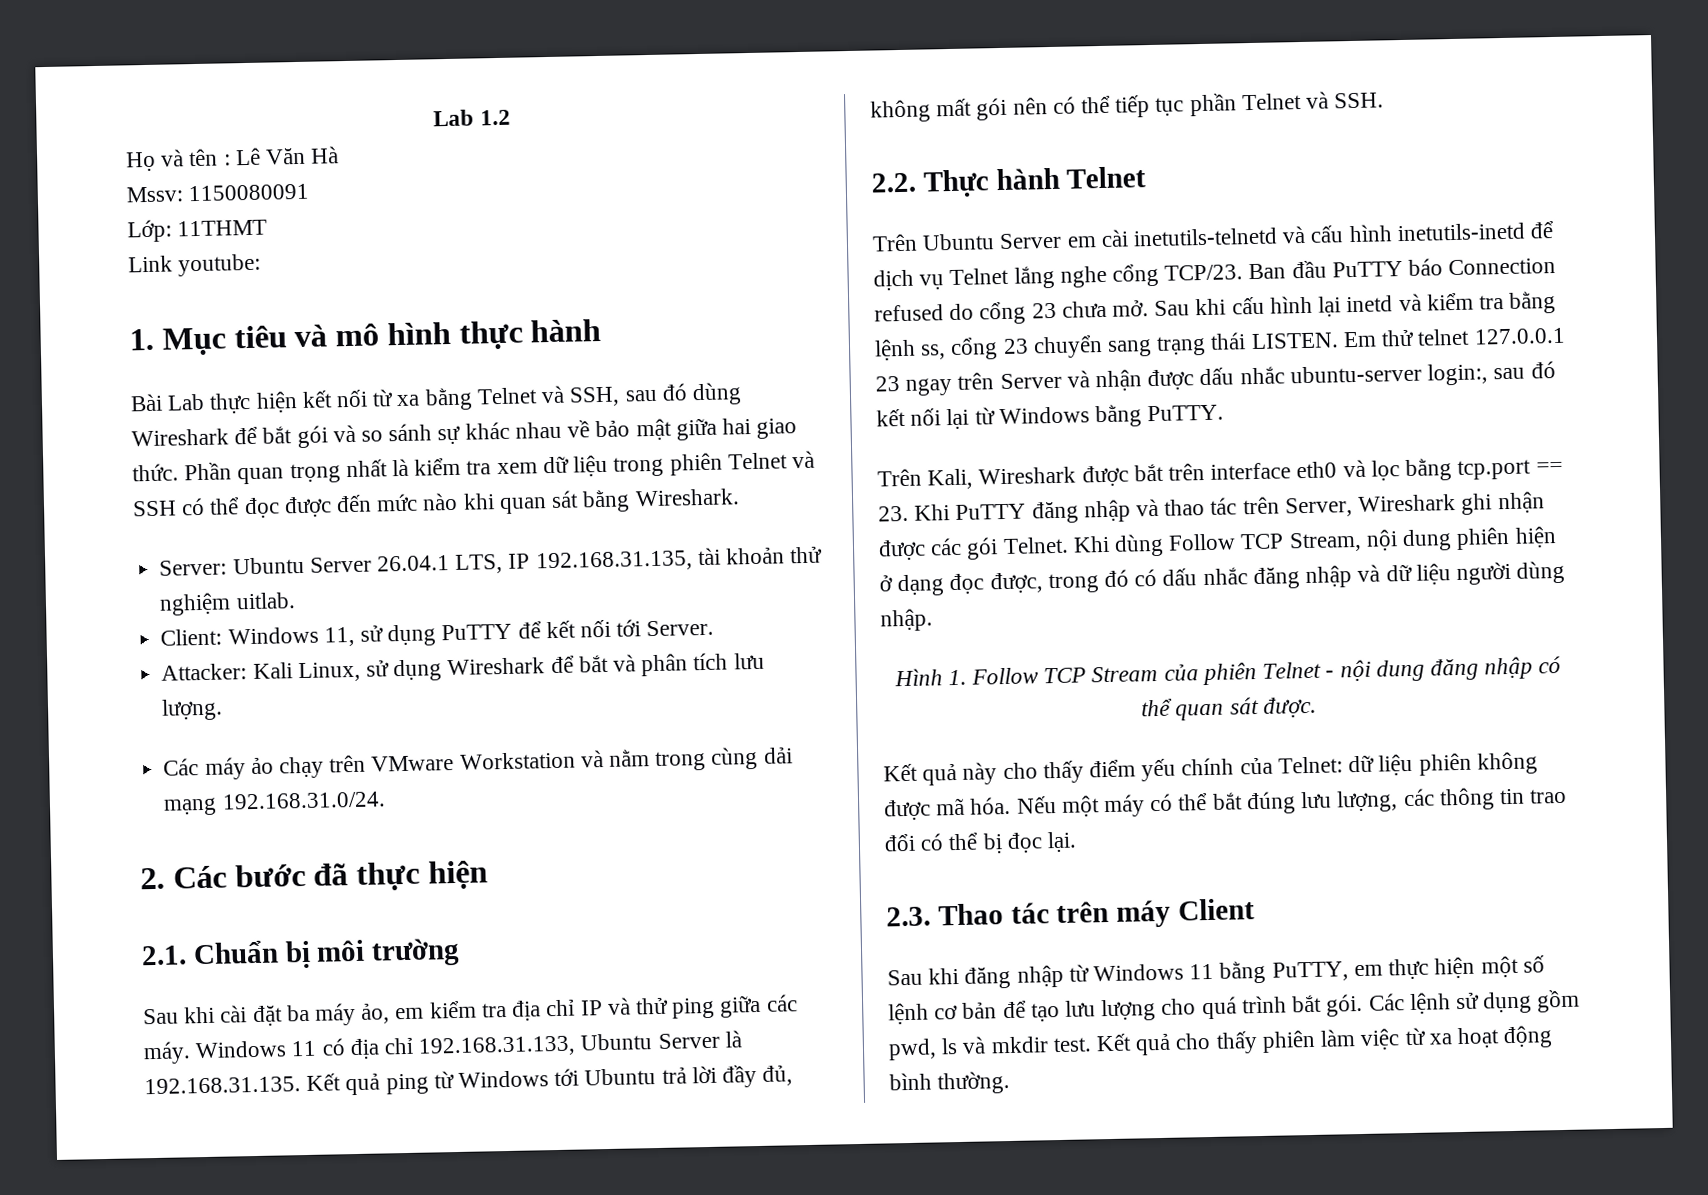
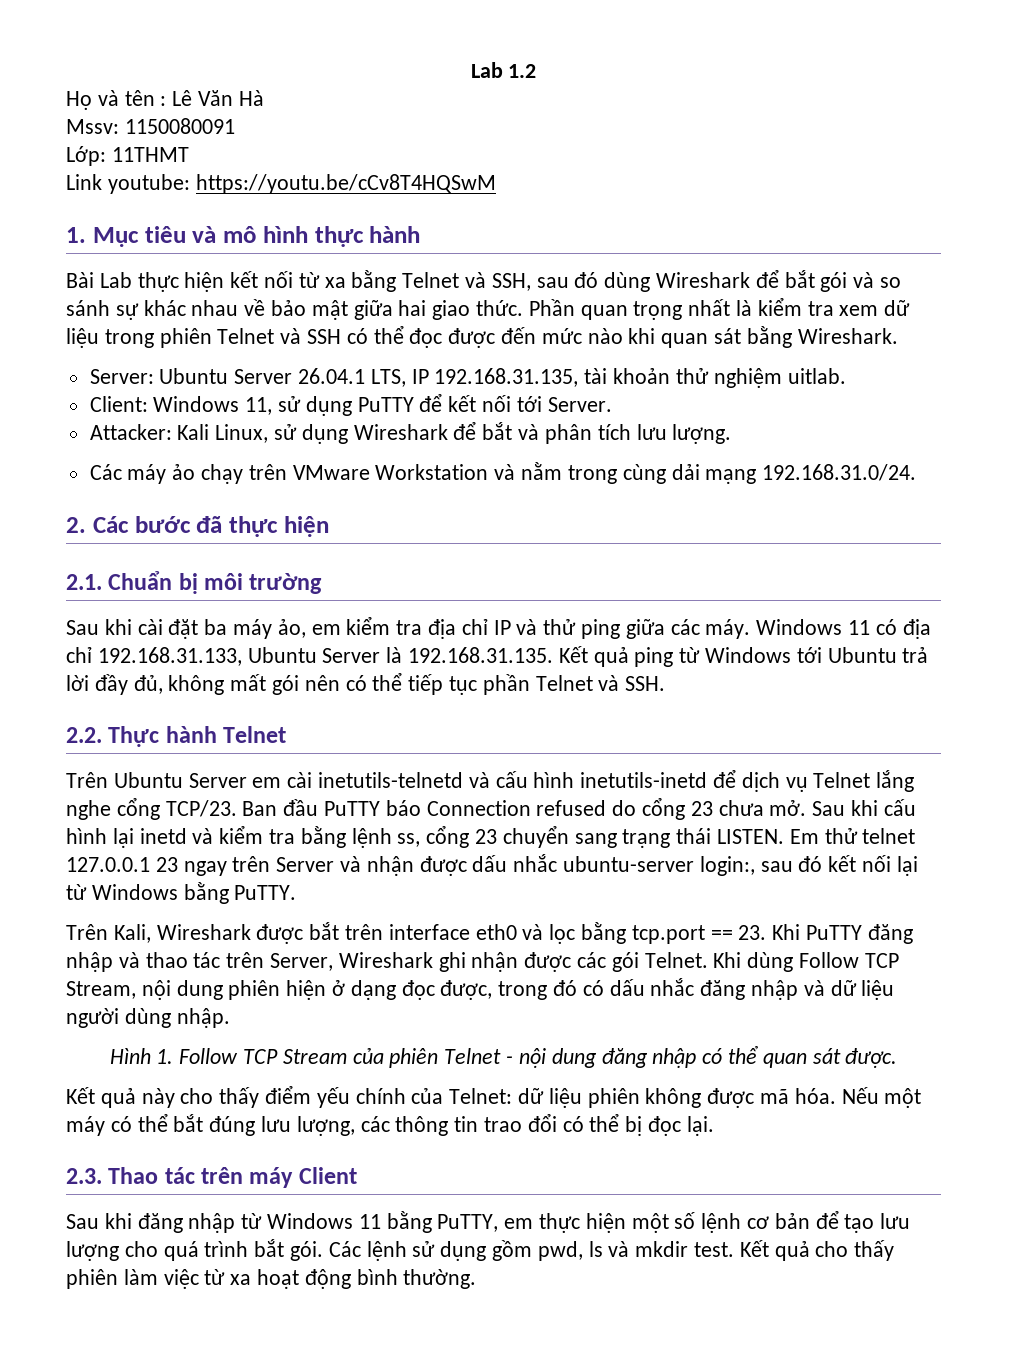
(262, 265) none -> [195,174,496,194] https://youtu.be/cCv8T4HQSwM

